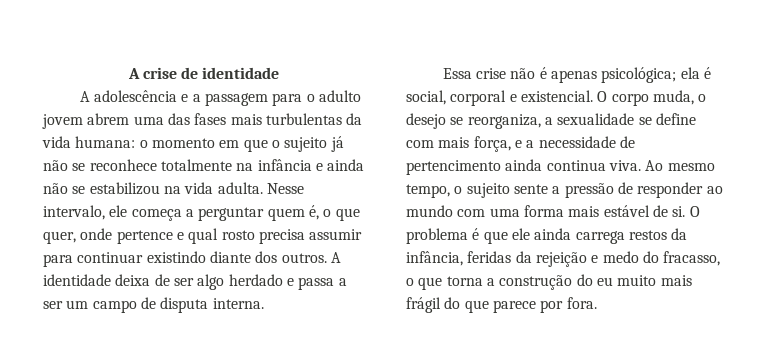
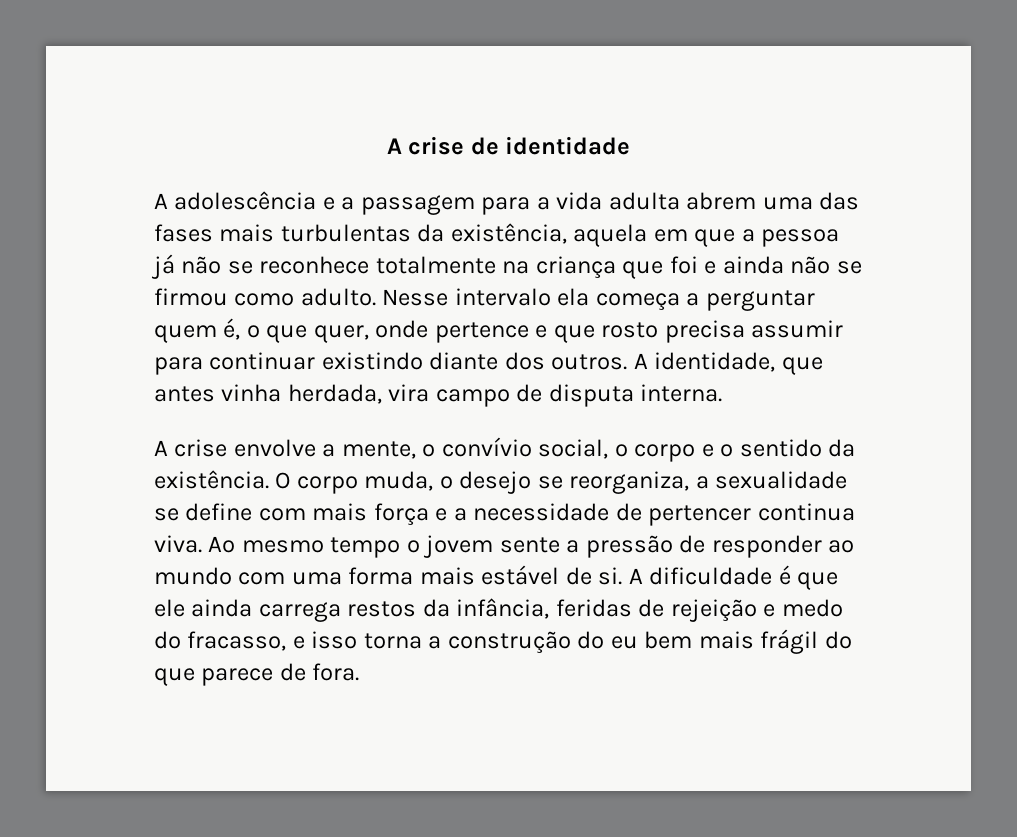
[306,90,361,102] [42,114,83,129] o adulto jovem -> [536,192,680,210] a vida adulta
[42,136,328,152] vida humana: o momento em que o sujeito -> [450,223,840,247] existência, aquela em que a pessoa
[257,159,312,171] infância -> [535,256,698,279] criança que foi
[89,182,304,195] [43,205,128,220] estabilizou na vida adulta. Nesse intervalo, ele -> [154,288,590,306] firmou como adulto. Nesse intervalo ela
[188,228,219,244] qual -> [553,325,595,343] que
[43,274,347,290] [43,297,264,313] [442,67,711,83] [406,90,593,106] identidade deixa de ser algo herdado e passa a ser um campo de disputa interna. // Essa crise não é apenas psicológica; ela é social, corporal e existencial. -> [654,352,823,375] [154,384,723,407] [154,437,856,462] [154,470,269,489] identidade, que antes vinha herdada, vira campo de disputa interna. // A crise envolve a mente, o convívio social, o corpo e o sentido da existência.
[473,136,511,152] força, -> [373,503,429,526] força
[406,159,543,175] pertencimento ainda -> [648,505,752,526] pertencer
[406,183,510,198] tempo, o sujeito -> [330,535,494,558] tempo o jovem
[689,206,700,217] [406,228,468,244] O problema -> [628,567,773,585] A dificuldade
[515,251,532,263] da -> [638,599,665,617] de
[406,277,443,290] o que -> [292,631,358,649] e isso
[617,275,657,286] muito -> [644,631,693,649] bem
[540,300,564,313] por -> [279,663,306,681] de

